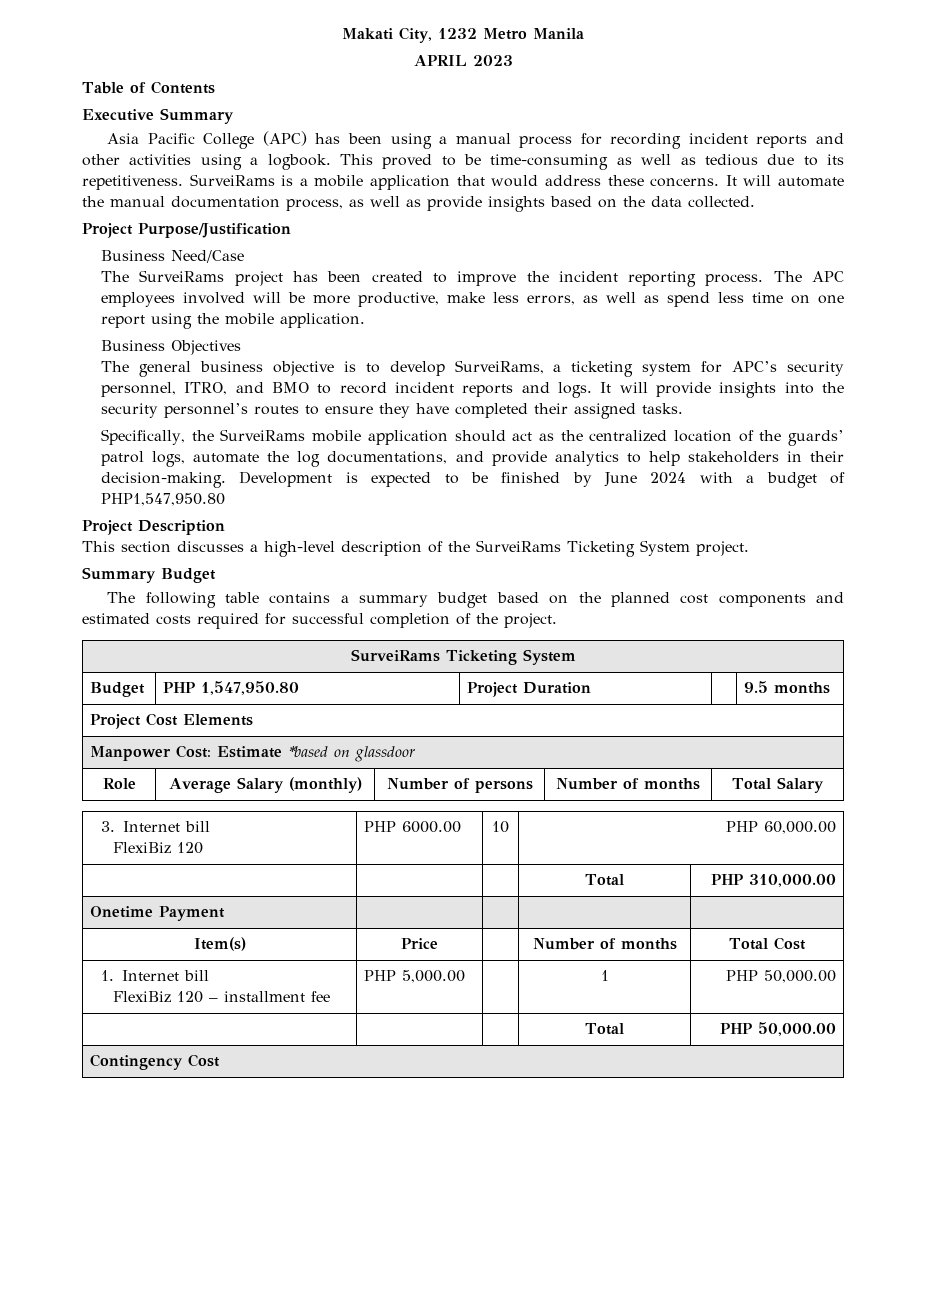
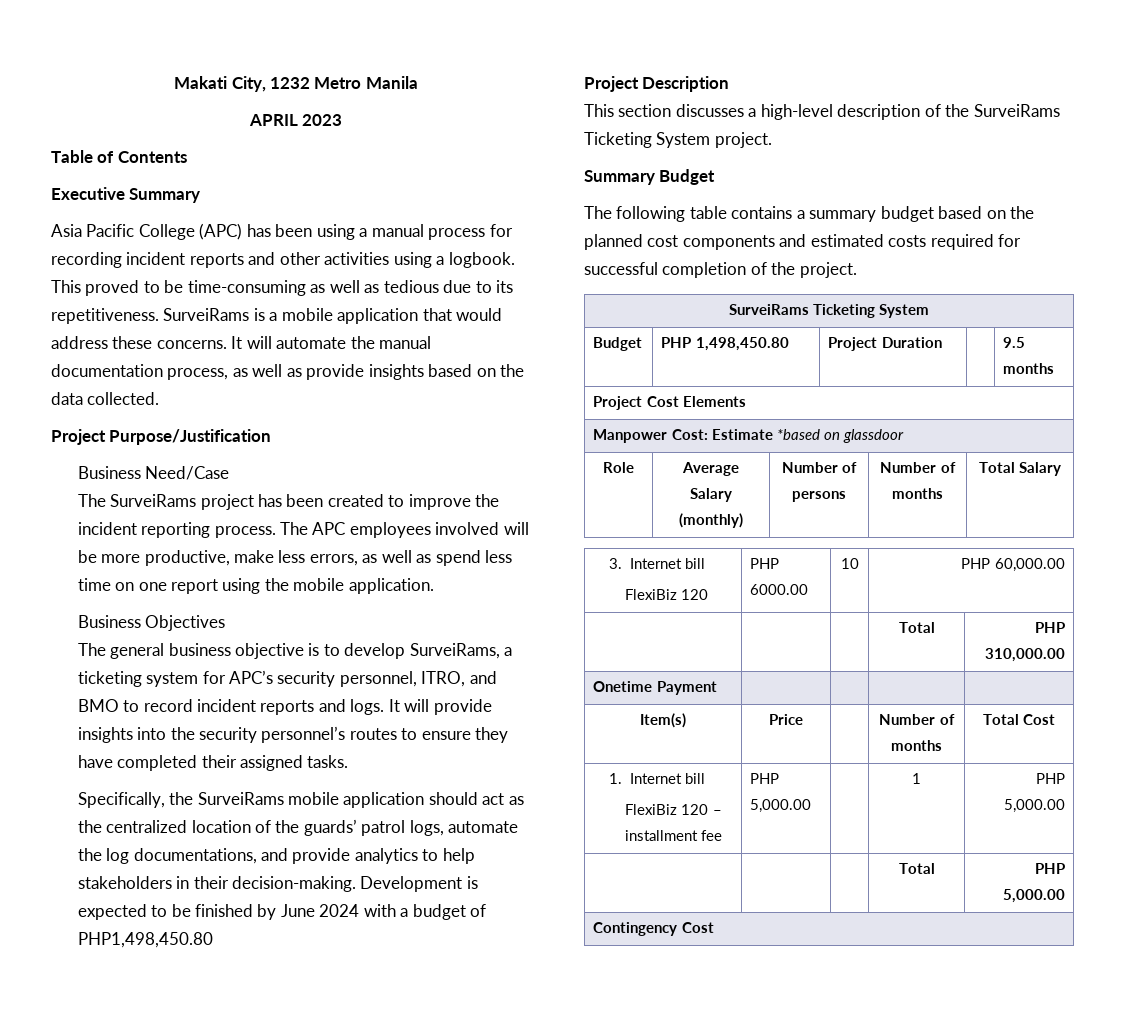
[101,493,226,506] PHP1,547,950.80 -> [77,932,213,948] PHP1,498,450.80
[200,681,299,695] 1,547,950.80 -> [695,337,789,351] 1,498,450.80
[764,970,837,983] [585,1023,625,1035] [720,1022,837,1036] 50,000.00 // | | | Total | PHP 50,000.00 -> [1003,799,1065,813] [898,863,935,874] [1034,863,1065,874] [1002,889,1065,903] 5,000.00 // | | | Total | PHP 5,000.00

